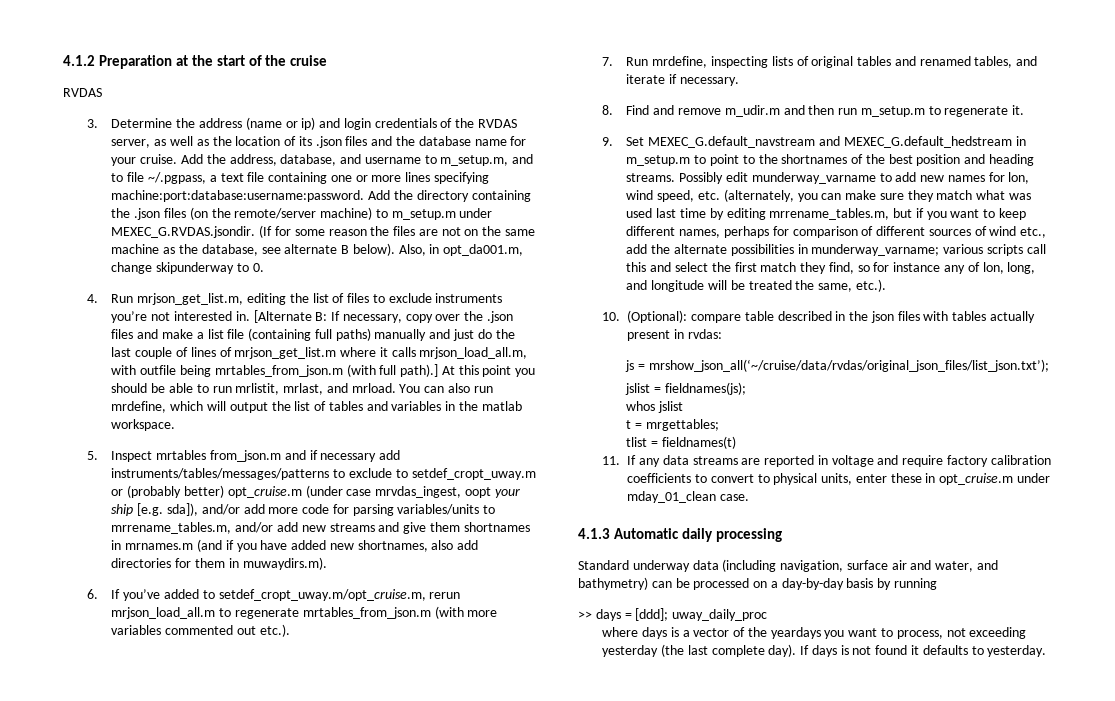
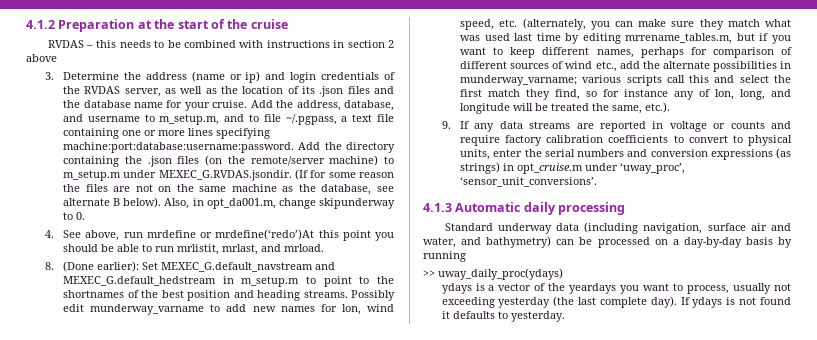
(102, 92) none -> [85,40,394,48] [26,54,57,62] – this needs to be combined with instructions in section 2 above
[111,293,503,305] [111,310,513,323] [111,328,515,341] [111,347,528,359] [111,364,455,377] Run mrjson_get_list.m, editing the list of files to exclude instruments you’re not interested in. [Alternate B: If necessary, copy over the .json files and make a list file (containing full paths) manually and just do the last couple of lines of mrjson_get_list.m where it calls mrjson_load_all.m, with outfile being mrtables_from_json.m (with full path).] At -> [63,229,315,241] See above, run mrdefine or mrdefine(‘redo’)At
[399,383,493,393] [111,401,522,413] [111,419,176,431] [87,450,401,462] [111,468,536,480] [111,485,520,498] [111,503,496,516] [111,522,530,534] [111,539,479,552] [111,557,327,570] [87,589,461,601] [111,606,498,619] [111,624,290,637] [602,56,1038,68] [626,74,739,86] [602,105,1025,117] [602,137,614,146] You can also run mrdefine, which will output the list of tables and variables in the matlab workspace. // 5. Inspect mrtables from_json.m and if necessary add instruments/tables/messages/patterns to exclude to setdef_cropt_uway.m or (probably better) opt_cruise.m (under case mrvdas_ingest, oopt your ship [e.g. sda]), and/or add more code for parsing variables/units to mrrename_tables.m, and/or add new streams and give them shortnames in mrnames.m (and if you have added new shortnames, also add directories for them in muwaydirs.m). // 6. If you’ve added to setdef_cropt_uway.m/opt_cruise.m, rerun mrjson_load_all.m to regenerate mrtables_from_json.m (with more variables commented out etc.). // 7. Run mrdefine, inspecting lists of original tables and renamed tables, and iterate if necessary. // 8. Find and remove m_udir.m and then run m_setup.m to regenerate it. // 9. -> [44,261,140,272] // 8. (Done earlier):
[602,310,1035,323] [627,329,722,341] [625,359,1049,372] [625,382,746,395] [626,401,684,413] [626,419,719,431] [626,436,736,449] [602,456,621,465] 10. (Optional): compare table described in the json files with tables actually present in rvdas: // js = mrshow_json_all(‘~/cruise/data/rvdas/original_json_files/list_json.txt’); // jslist = fieldnames(js); // whos jslist // t = mrgettables; // tlist = fieldnames(t) // 11. -> [441,121,451,129] 9.
(874, 461) none -> [713,121,765,129] or counts
[890,473,922,483] these -> [524,148,791,160] [460,162,501,174] the serial numbers and conversion expressions (as strings)
[627,491,749,503] mday_01_clean case. -> [620,162,686,174] [460,176,598,187] ‘uway_proc’, ‘sensor_unit_conversions’.
[595,608,768,621] [602,627,667,639] days = [ddd]; uway_daily_proc // where days -> [438,268,563,280] [441,283,472,294] uway_daily_proc(ydays) // ydays
(943, 634) none -> [733,283,772,294] usually
[811,645,837,657] days -> [692,297,723,308] ydays

